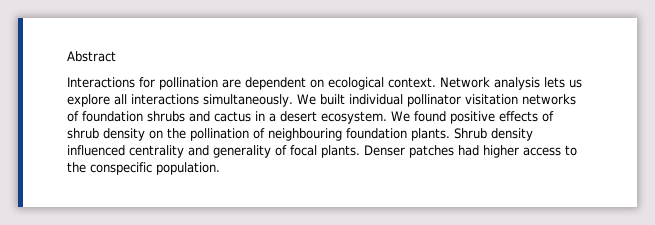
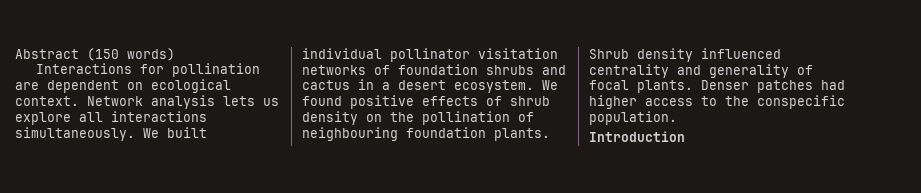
(116, 56) none -> [87,48,175,61] (150 words)
(220, 168) none -> [589,131,685,142] // Introduction

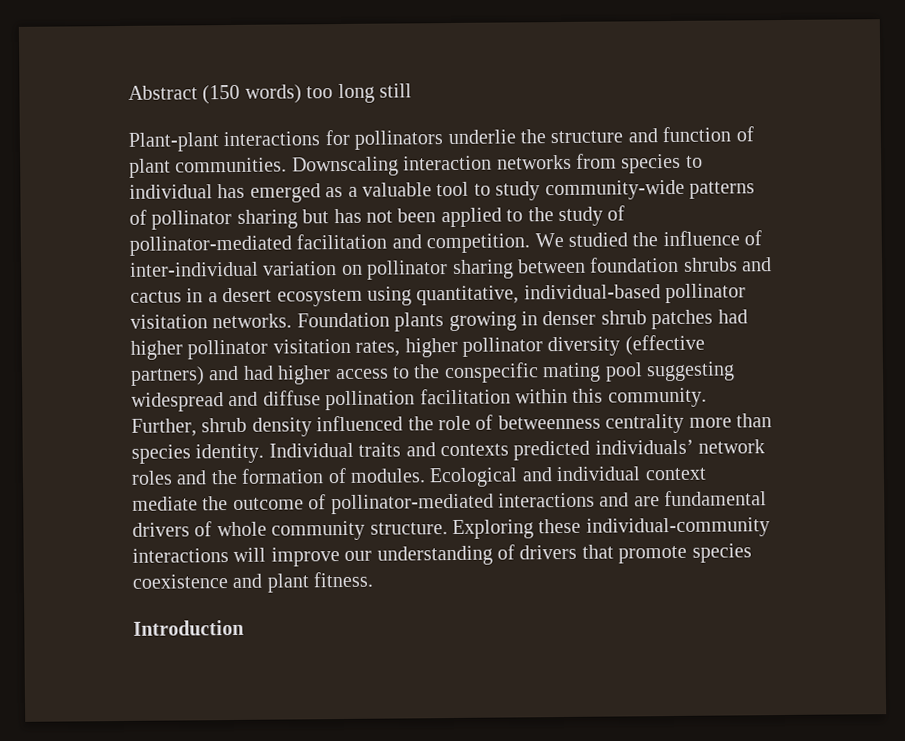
[35,63,260,77] [15,79,231,93] [15,95,279,109] [15,111,207,125] [15,127,207,141] [302,48,558,62] [302,65,390,75] // Interactions for pollination are dependent on ecological context. Network analysis lets us explore all interactions simultaneously. We built individual pollinator visitation networks of -> [306,83,412,104] [128,126,754,152] [129,153,703,178] [129,179,755,203] [129,205,626,230] [129,230,763,256] [130,258,586,280] too long still // Plant-plant interactions for pollinators underlie the structure and function of plant communities. Downscaling interaction networks from species to individual has emerged as a valuable tool to study community-wide patterns of pollinator sharing but has not been applied to the study of pollinator-mediated facilitation and competition. We studied the influence of inter-individual variation on pollinator sharing between
[454,80,558,93] [302,95,550,109] [302,111,534,125] [302,127,550,141] [589,48,781,62] [589,64,813,78] [589,80,813,93] ecosystem. We found positive effects of shrub density on the pollination of neighbouring foundation plants. Shrub density influenced centrality and generality of focal plants. Denser patches -> [276,283,747,307] [130,309,748,332] [130,334,705,360] [130,365,240,386] ecosystem using quantitative, individual-based pollinator visitation networks. Foundation plants growing in denser shrub patches had higher pollinator visitation rates, higher pollinator diversity (effective partners) and
[589,111,677,125] population. -> [542,361,735,383] [131,387,707,412] [131,413,772,437] [131,439,766,464] [131,466,707,488] [132,490,768,515] [132,517,770,541] [132,543,752,567] [132,571,374,593] mating pool suggesting widespread and diffuse pollination facilitation within this community. Further, shrub density influenced the role of betweenness centrality more than species identity. Individual traits and contexts predicted individuals’ network roles and the formation of modules. Ecological and individual context mediate the outcome of pollinator-mediated interactions and are fundamental drivers of whole community structure. Exploring these individual-community interactions will improve our understanding of drivers that promote species coexistence and plant fitness.

